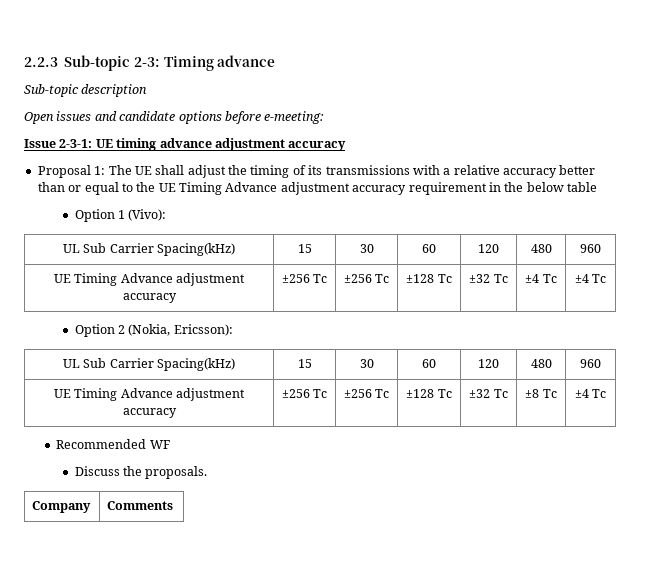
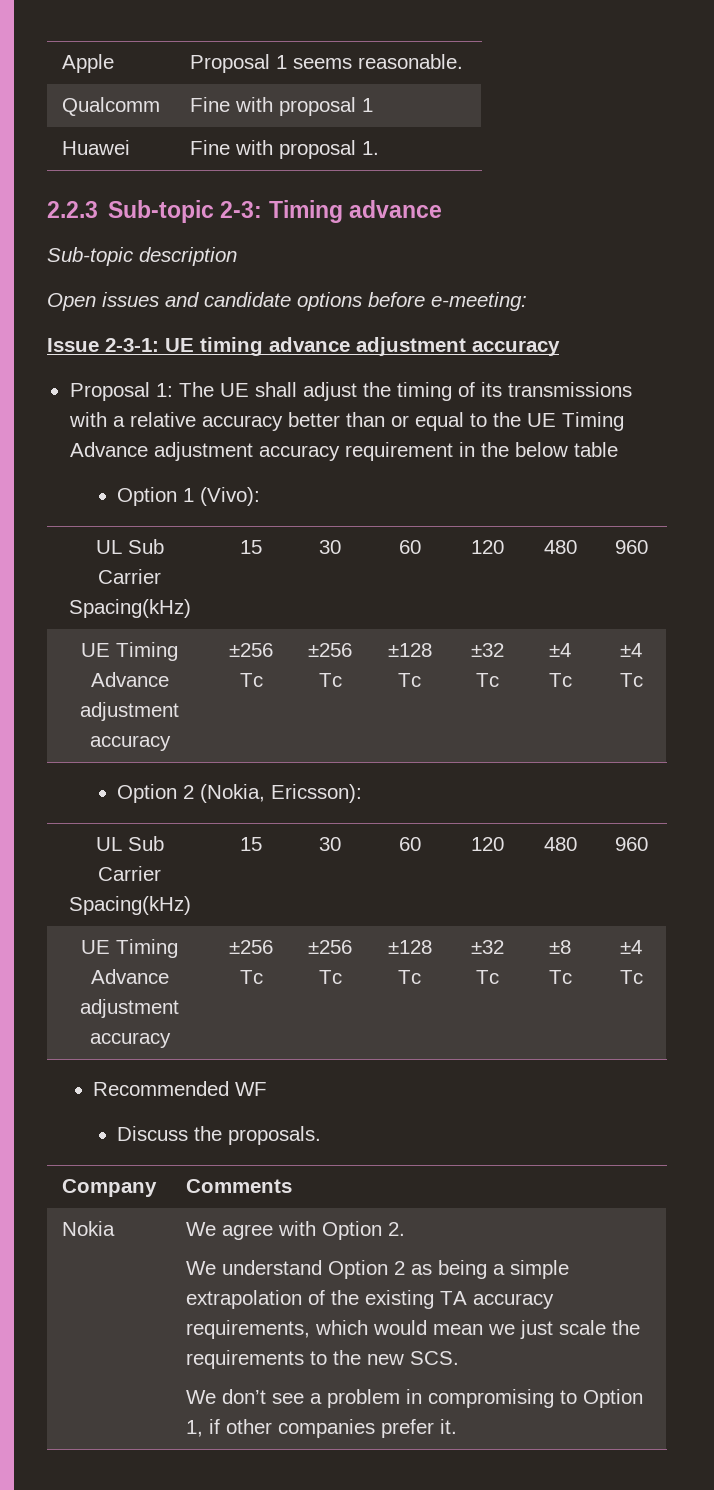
(24, 62) none -> [61,54,114,73] [189,54,463,73] [61,97,160,116] [189,97,373,116] [61,140,130,155] [189,140,379,159] Apple | Proposal 1 seems reasonable. // Qualcomm | Fine with proposal 1 // Huawei | Fine with proposal 1. //
(174, 505) none -> [61,1221,115,1236] [185,1221,405,1240] [185,1260,569,1279] [185,1290,554,1309] [185,1320,640,1339] [185,1350,459,1369] [185,1389,643,1408] [185,1419,457,1438] // Nokia | We agree with Option 2. // We understand Option 2 as being a simple extrapolation of the existing TA accuracy requirements, which would mean we just scale the requirements to the new SCS. // We don’t see a problem in compromising to Option 1, if other companies prefer it.

